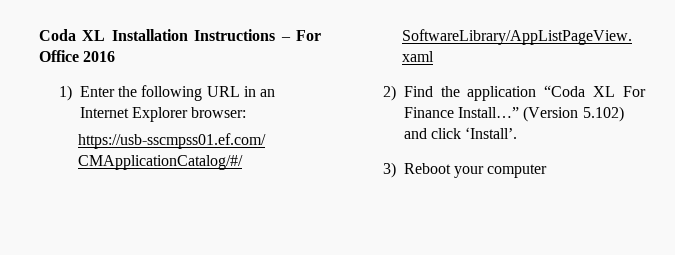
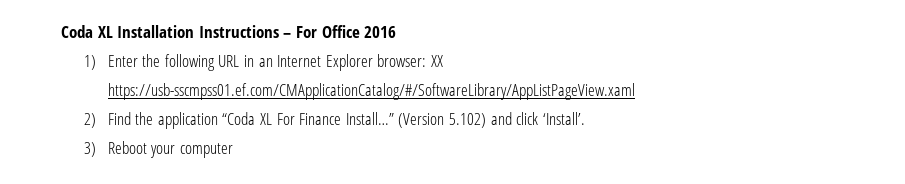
(247, 112) none -> [430,55,443,67] XX

